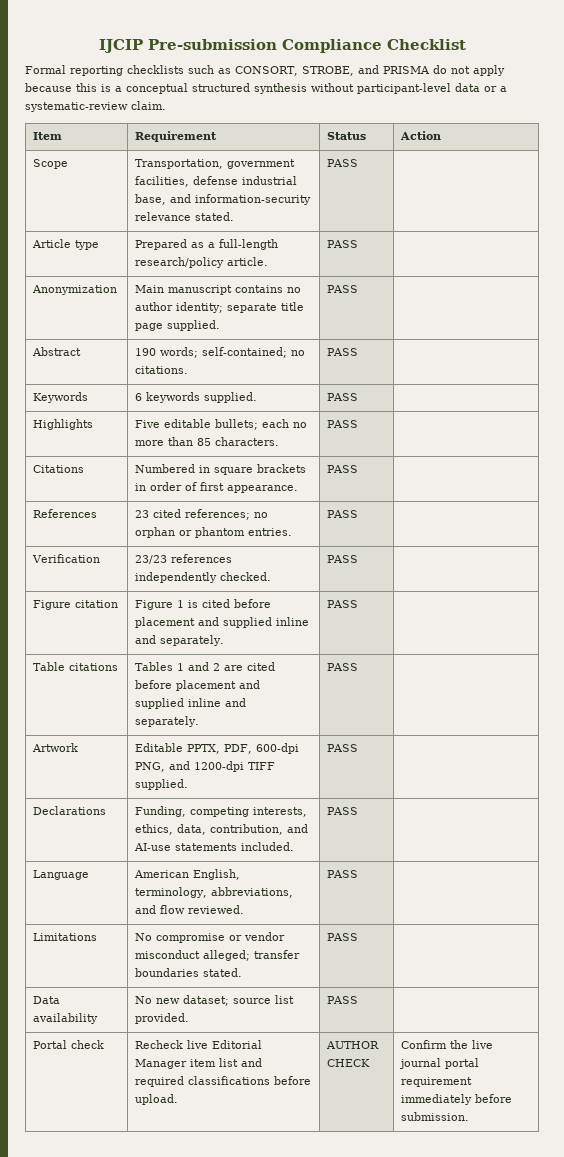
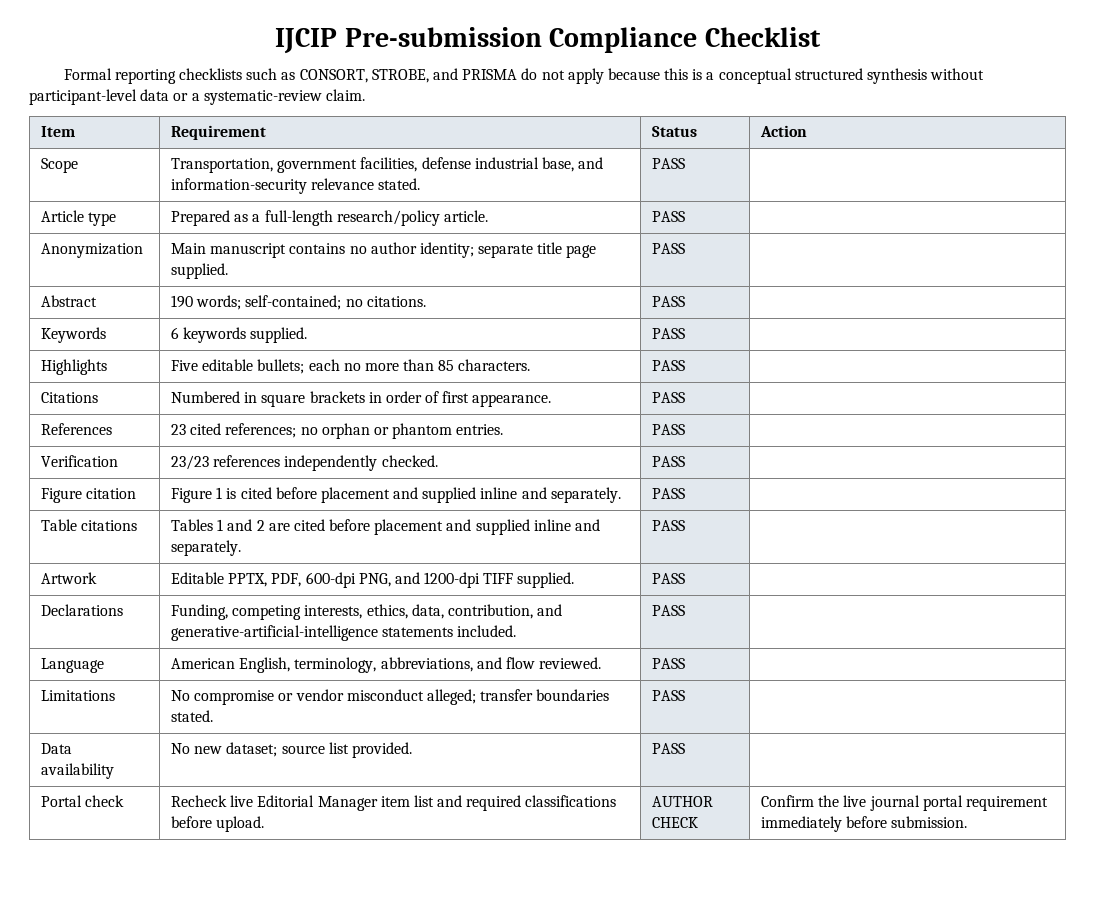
[134,843,172,851] AI-use -> [170,625,378,641] generative-artificial-intelligence

